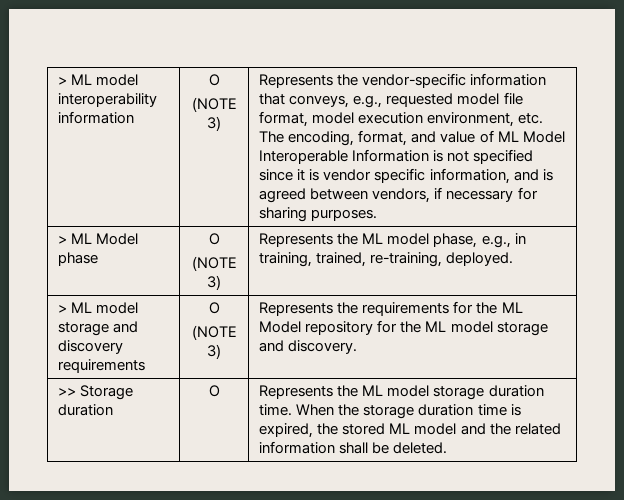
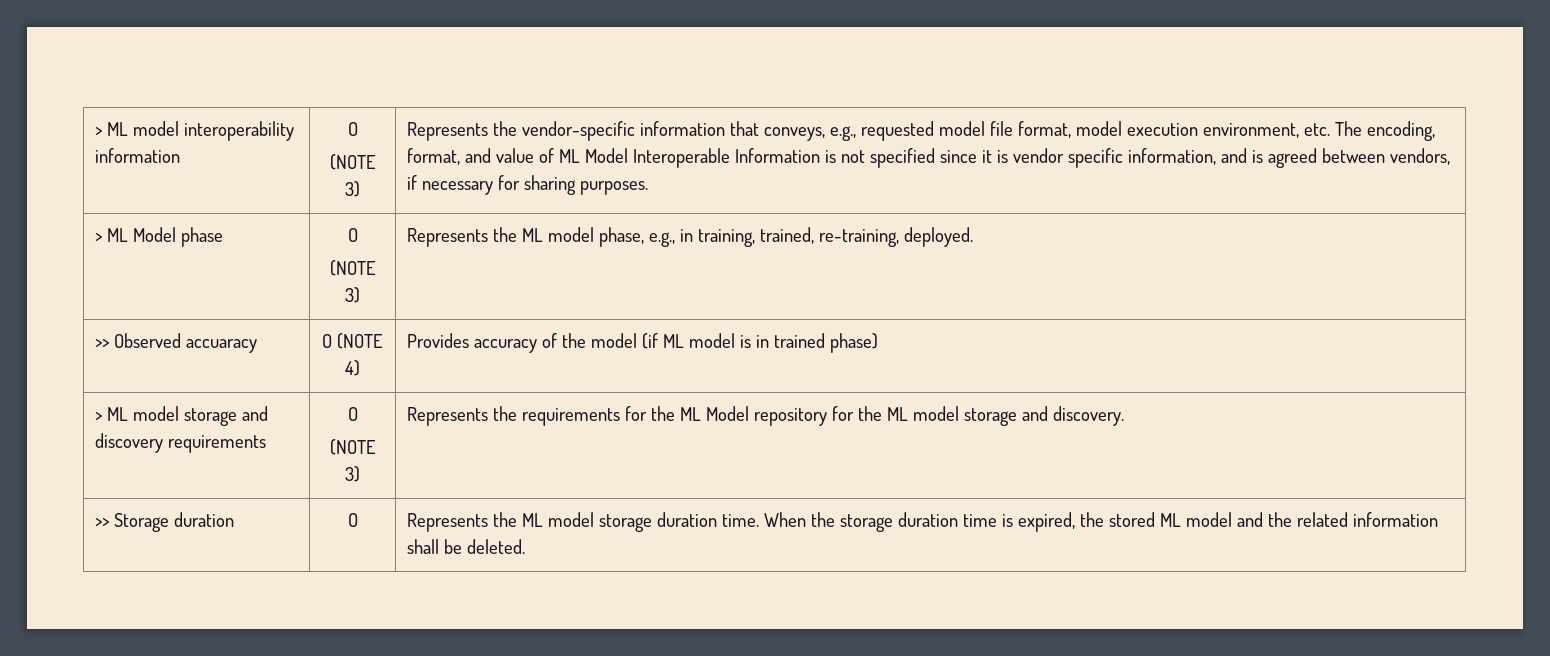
(514, 259) none -> [94,333,257,353] [322,333,383,349] [345,360,360,376] [406,333,878,353] // >> Observed accuaracy | O (NOTE 4) | Provides accuracy of the model (if ML model is in trained phase)

